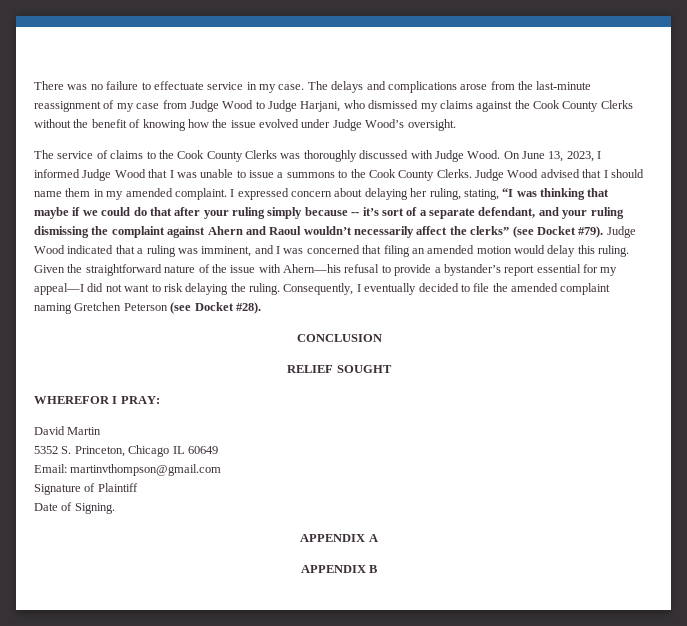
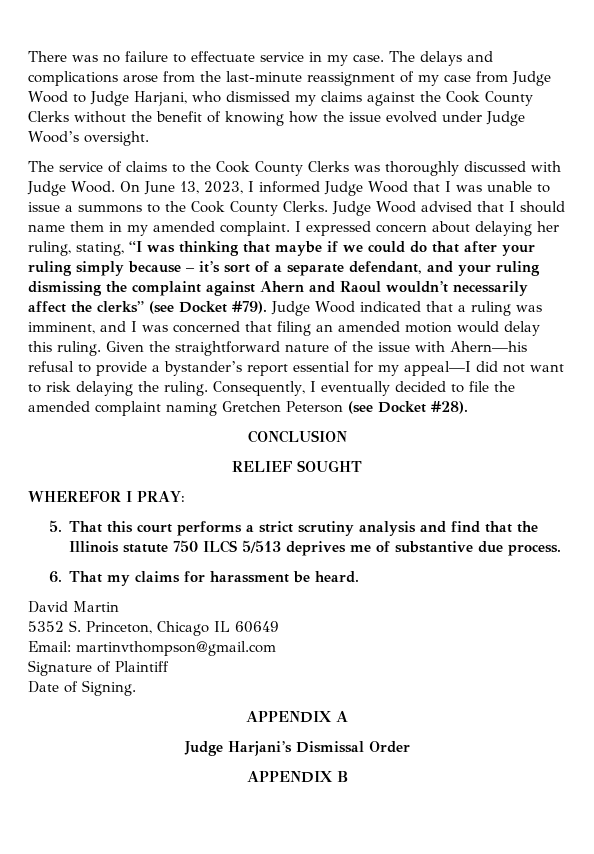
[351,212,360,216] -- -> [186,268,195,272] –
(160, 400) none -> [48,520,539,536] [69,540,562,556] [48,571,360,586] // 5. That this court performs a strict scrutiny analysis and find that the Illinois statute 750 ILCS 5/513 deprives me of substantive due process. // 6. That my claims for harassment be heard.
(378, 538) none -> [183,741,410,756] // Judge Harjani’s Dismissal Order

